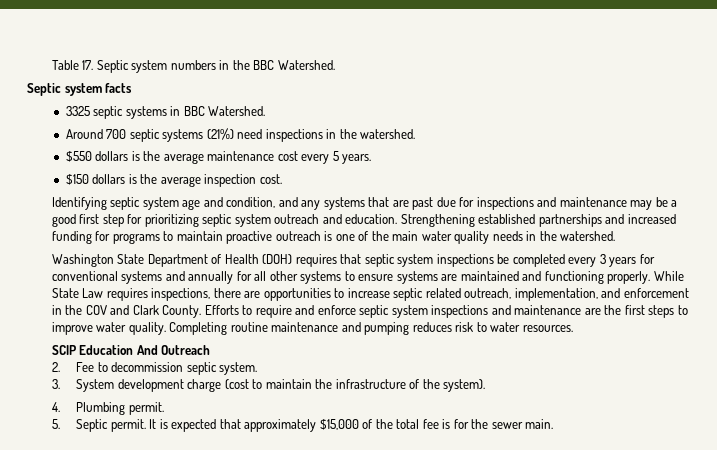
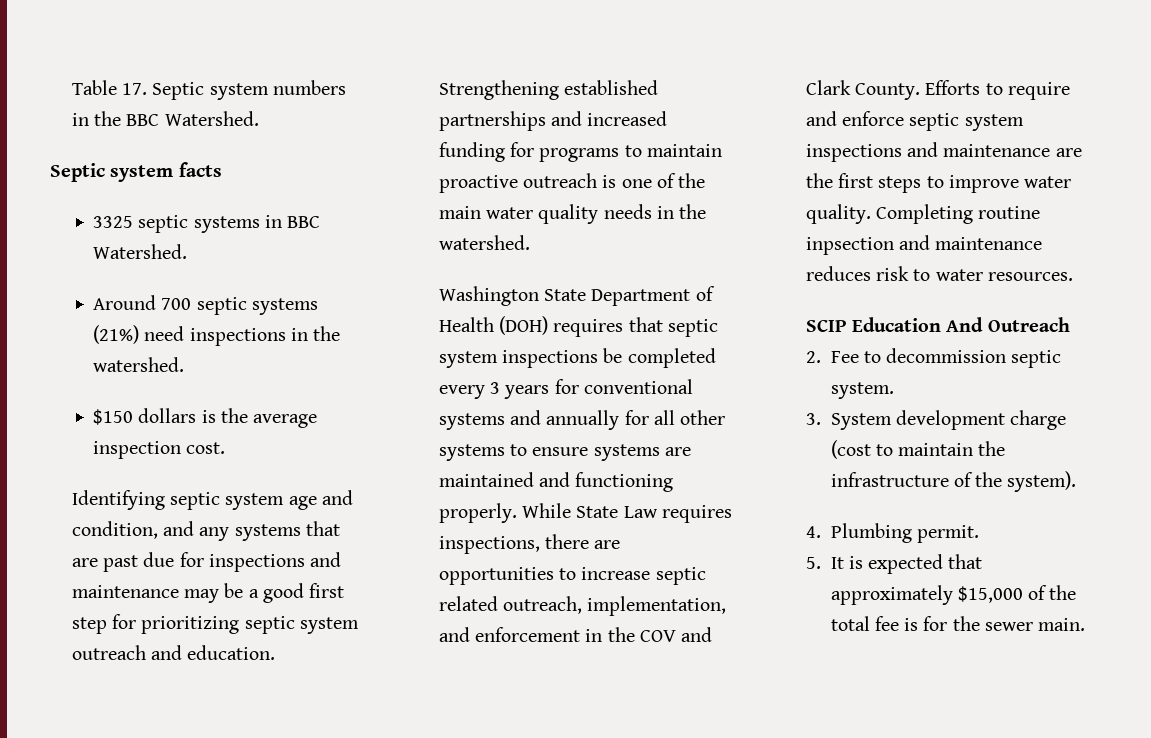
[65,151,372,164] // $550 dollars is the average maintenance cost every 5 years. -> (185, 364) none
[271,322,410,335] maintenance and pumping -> [805,235,1043,255] inpsection and maintenance
[76,419,146,432] Septic permit. -> (821, 563) none

